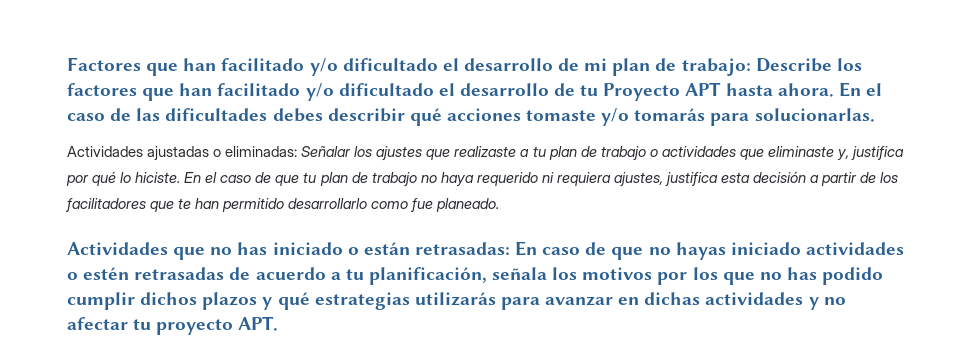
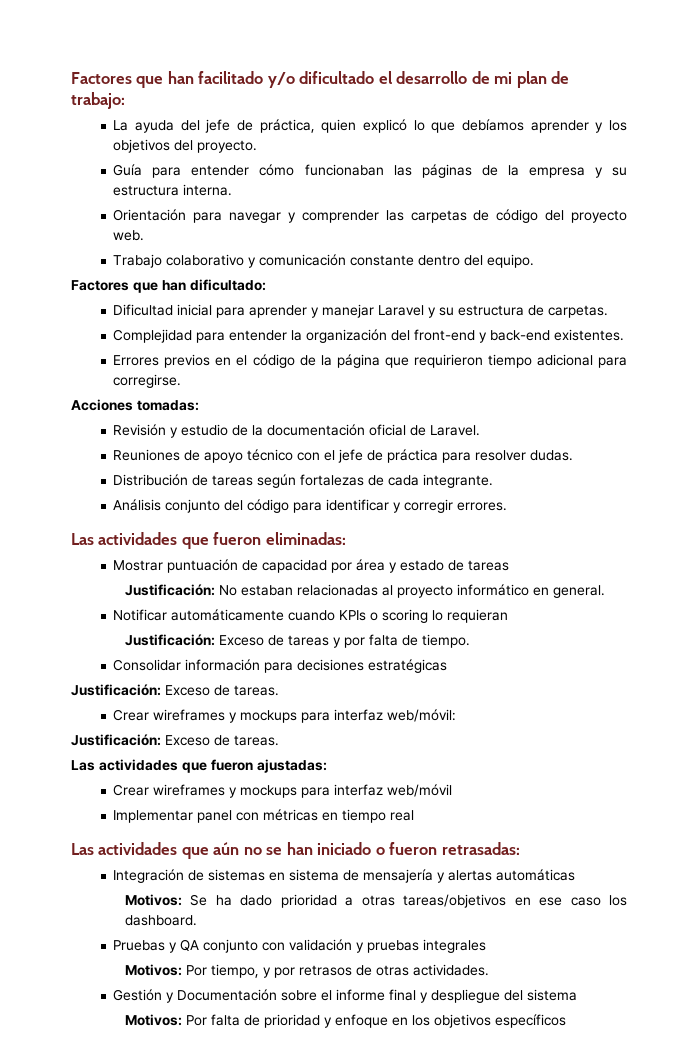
[755,58,862,72] [67,82,882,101] [67,108,875,126] [67,146,904,161] [66,171,899,187] [65,198,500,212] [67,242,268,260] Describe los factores que han facilitado y/o dificultado el desarrollo de tu Proyecto APT hasta ahora. En el caso de las dificultades debes describir qué acciones tomaste y/o tomarás para solucionarlas. // Actividades ajustadas o eliminadas: Señalar los ajustes que realizaste a tu plan de trabajo o actividades que eliminaste y, justifica por qué lo hiciste. En el caso de que tu plan de trabajo no haya requerido ni requiera ajustes, justifica esta decisión a partir de los facilitadores que te han permitido desarrollarlo como fue planeado. // Actividades que no has -> [113,119,627,133] [113,139,258,153] [113,164,627,178] [113,184,233,196] [113,209,628,223] [113,230,145,241] [113,254,535,268] [71,279,266,293] [113,304,609,318] [113,329,625,343] [113,354,627,368] [113,374,182,388] [71,399,199,411] [113,424,481,438] [113,449,574,463] [113,474,494,488] [113,499,508,513] [71,532,346,549] [113,559,510,573] [124,584,605,598] [113,609,509,623] [124,634,470,648] [113,659,448,673] [71,684,279,696] [113,709,457,723] [71,734,279,746] [71,759,327,773] [113,784,453,798] [113,809,415,823] [71,842,313,859] // La ayuda del jefe de práctica, quien explicó lo que debíamos aprender y los objetivos del proyecto. // Guía para entender cómo funcionaban las páginas de la empresa y su estructura interna. // Orientación para navegar y comprender las carpetas de código del proyecto web. // Trabajo colaborativo y comunicación constante dentro del equipo. // Factores que han dificultado: // Dificultad inicial para aprender y manejar Laravel y su estructura de carpetas. // Complejidad para entender la organización del front-end y back-end existentes. // Errores previos en el código de la página que requirieron tiempo adicional para corregirse. // Acciones tomadas: // Revisión y estudio de la documentación oficial de Laravel. // Reuniones de apoyo técnico con el jefe de práctica para resolver dudas. // Distribución de tareas según fortalezas de cada integrante. // Análisis conjunto del código para identificar y corregir errores. // Las actividades que fueron eliminadas: // Mostrar puntuación de capacidad por área y estado de tareas // Justificación: No estaban relacionadas al proyecto informático en general. // Notificar automáticamente cuando KPIs o scoring lo requieran // Justificación: Exceso de tareas y por falta de tiempo. // Consolidar información para decisiones estratégicas // Justificación: Exceso de tareas. // Crear wireframes y mockups para interfaz web/móvil: // Justificación: Exceso de tareas. // Las actividades que fueron ajustadas: // Crear wireframes y mockups para interfaz web/móvil // Implementar panel con métricas en tiempo real // Las actividades que aún no se han
[363,242,410,255] están -> [389,842,438,855] fueron
[515,241,904,260] [67,267,884,285] [67,292,846,310] [67,316,279,335] En caso de que no hayas iniciado actividades o estén retrasadas de acuerdo a tu planificación, señala los motivos por los que no has podido cumplir dichos plazos y qué estrategias utilizarás para avanzar en dichas actividades y no afectar tu proyecto APT. -> [113,869,576,883] [124,894,627,908] [124,915,197,926] [113,939,487,953] [124,964,489,978] [113,989,578,1003] [124,1014,566,1028] // Integración de sistemas en sistema de mensajería y alertas automáticas // Motivos: Se ha dado prioridad a otras tareas/objetivos en ese caso los dashboard. // Pruebas y QA conjunto con validación y pruebas integrales // Motivos: Por tiempo, y por retrasos de otras actividades. // Gestión y Documentación sobre el informe final y despliegue del sistema // Motivos: Por falta de prioridad y enfoque en los objetivos específicos

